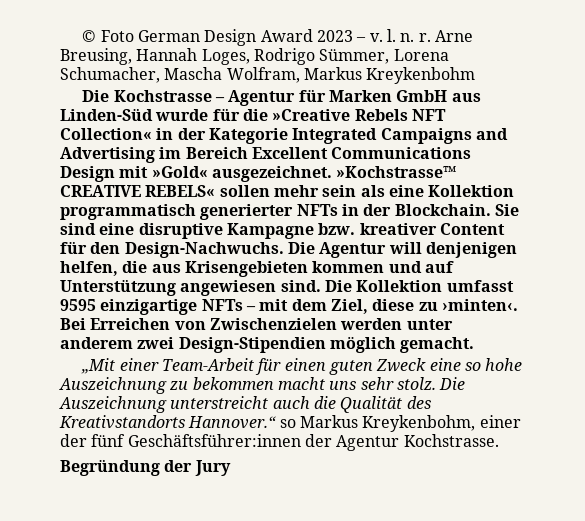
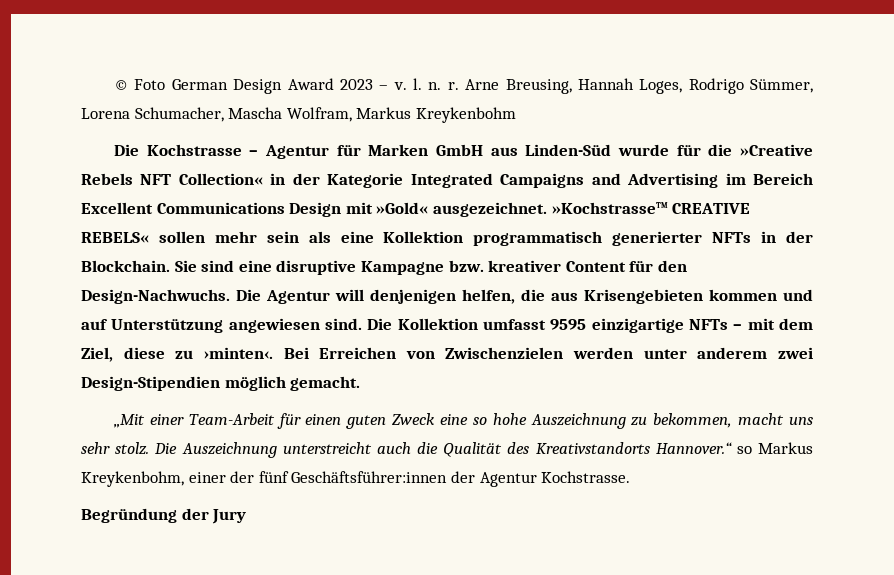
[192,377,274,390] bekommen -> [653,413,733,428] bekommen,

